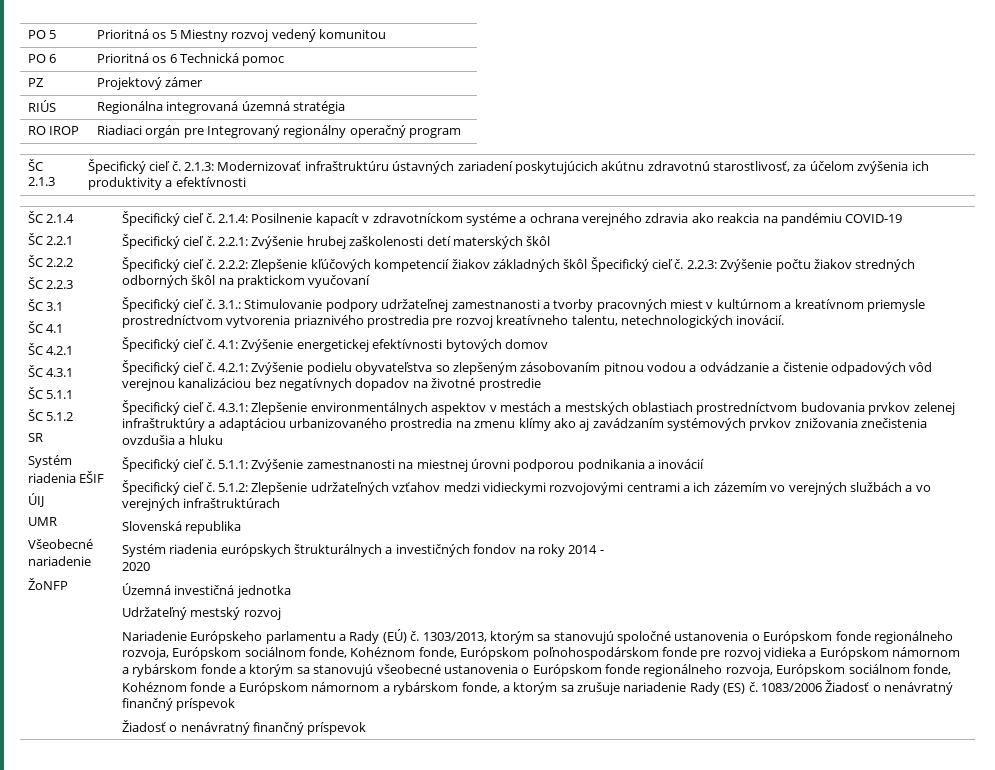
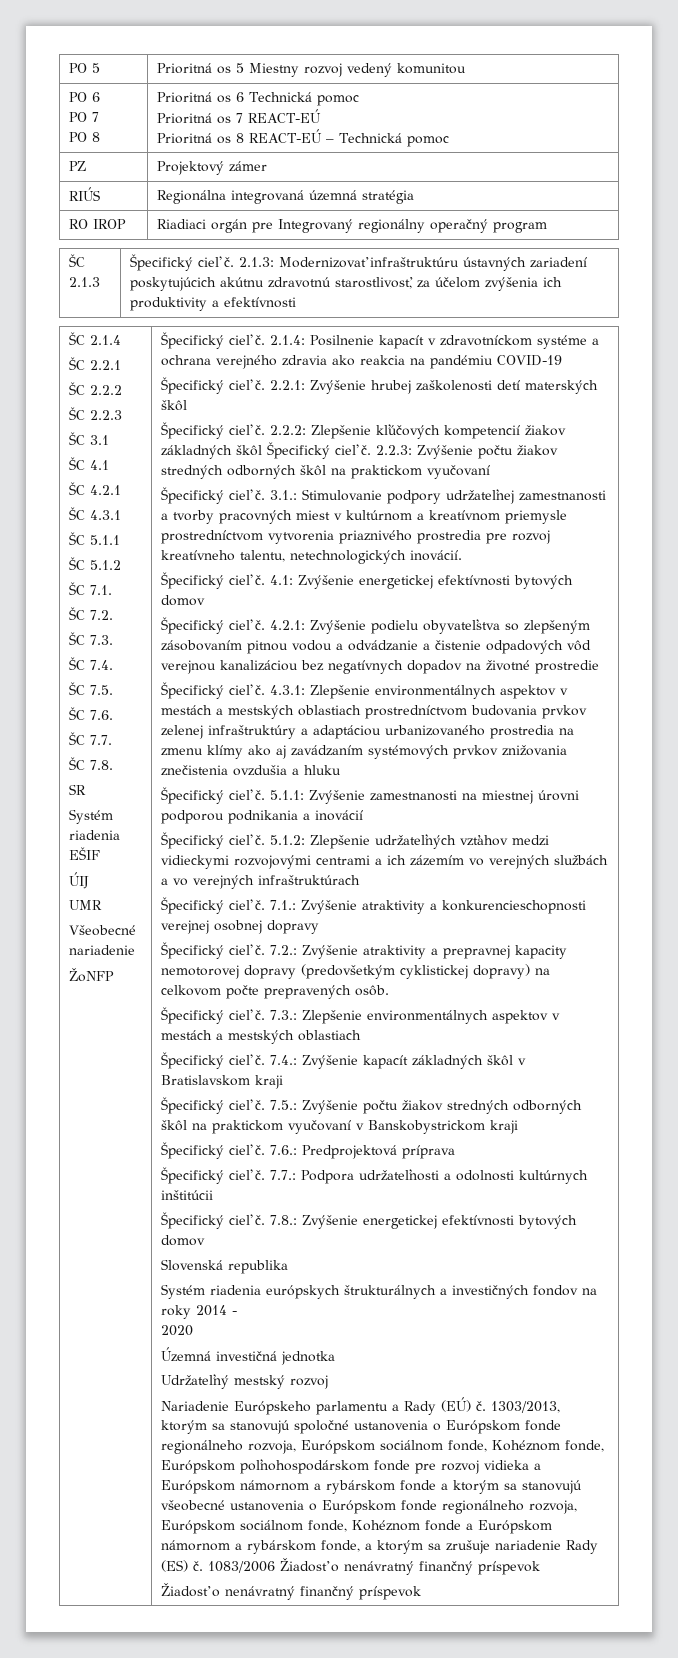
(57, 58) none -> [69,112,100,122] [69,132,101,142] // PO 7 // PO 8
(285, 61) none -> [157,109,322,124] [157,129,450,147] // Prioritná os 7 REACT-EÚ // Prioritná os 8 REACT-EÚ – Technická pomoc
(74, 416) none -> [69,582,113,595] [69,607,114,620] [69,632,114,645] [69,657,114,670] [69,682,114,695] [69,707,114,720] [69,732,113,745] [69,757,114,770] // ŠC 7.1. // ŠC 7.2. // ŠC 7.3. // ŠC 7.4. // ŠC 7.5. // ŠC 7.6. // ŠC 7.7. // ŠC 7.8.
(281, 503) none -> [161,897,587,914] [161,920,320,934] [161,942,568,959] [161,964,551,979] [161,985,390,999] [161,1007,561,1024] [161,1030,362,1044] [161,1052,527,1069] [161,1075,284,1089] [161,1097,583,1114] [161,1120,519,1134] [161,1142,456,1159] [161,1167,589,1184] [161,1190,214,1200] [161,1212,578,1229] [161,1235,206,1246] // Špecifický cieľ č. 7.1.: Zvýšenie atraktivity a konkurencieschopnosti verejnej osobnej dopravy // Špecifický cieľ č. 7.2.: Zvýšenie atraktivity a prepravnej kapacity nemotorovej dopravy (predovšetkým cyklistickej dopravy) na celkovom počte prepravených osôb. // Špecifický cieľ č. 7.3.: Zlepšenie environmentálnych aspektov v mestách a mestských oblastiach // Špecifický cieľ č. 7.4.: Zvýšenie kapacít základných škôl v Bratislavskom kraji // Špecifický cieľ č. 7.5.: Zvýšenie počtu žiakov stredných odborných škôl na praktickom vyučovaní v Banskobystrickom kraji // Špecifický cieľ č. 7.6.: Predprojektová príprava // Špecifický cieľ č. 7.7.: Podpora udržateľnosti a odolnosti kultúrnych inštitúcii // Špecifický cieľ č. 7.8.: Zvýšenie energetickej efektívnosti bytových domov

